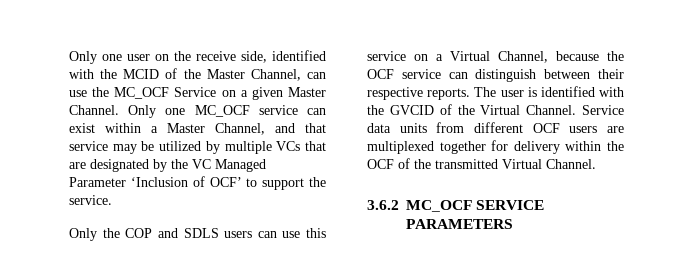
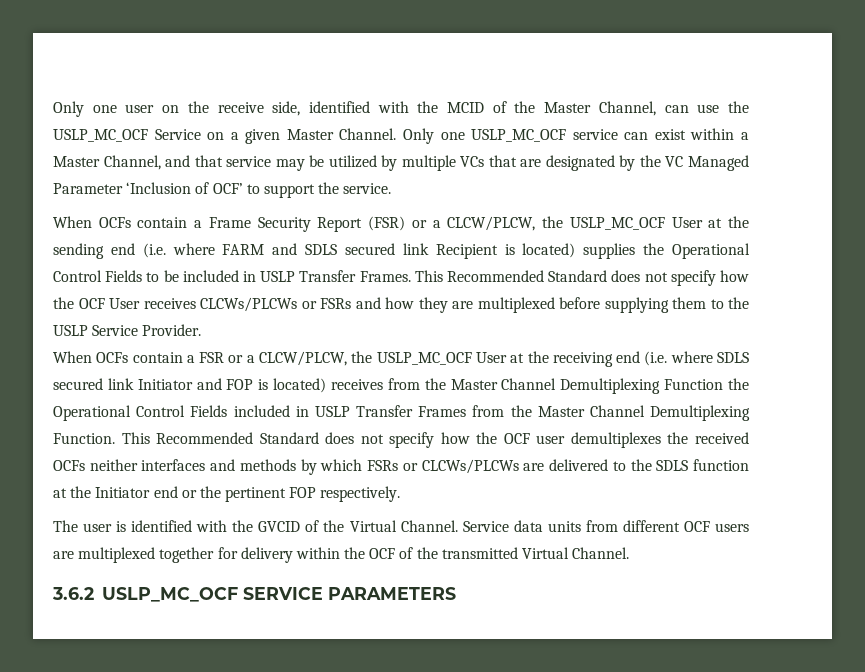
[114,87,170,99] MC_OCF -> [53,129,148,142] USLP_MC_OCF
[194,105,250,117] MC_OCF -> [471,129,567,142] USLP_MC_OCF
[69,228,326,241] [367,51,624,63] [367,69,624,82] [367,87,471,100] Only the COP and SDLS users can use this service on a Virtual Channel, because the OCF service can distinguish between their respective reports. -> [53,216,750,232] [53,243,750,259] [53,270,749,286] [53,297,749,313] [53,324,202,336] [53,351,749,367] [53,378,749,394] [53,405,750,421] [53,432,750,448] [53,459,750,475] [53,486,401,502] When OCFs contain a Frame Security Report (FSR) or a CLCW/PLCW, the USLP_MC_OCF User at the sending end (i.e. where FARM and SDLS secured link Recipient is located) supplies the Operational Control Fields to be included in USLP Transfer Frames. This Recommended Standard does not specify how the OCF User receives CLCWs/PLCWs or FSRs and how they are multiplexed before supplying them to the USLP Service Provider. // When OCFs contain a FSR or a CLCW/PLCW, the USLP_MC_OCF User at the receiving end (i.e. where SDLS secured link Initiator and FOP is located) receives from the Master Channel Demultiplexing Function the Operational Control Fields included in USLP Transfer Frames from the Master Channel Demultiplexing Function. This Recommended Standard does not specify how the OCF user demultiplexes the received OCFs neither interfaces and methods by which FSRs or CLCWs/PLCWs are delivered to the SDLS function at the Initiator end or the pertinent FOP respectively. //
[406,200,472,212] MC_OCF -> [101,587,238,602] USLP_MC_OCF

